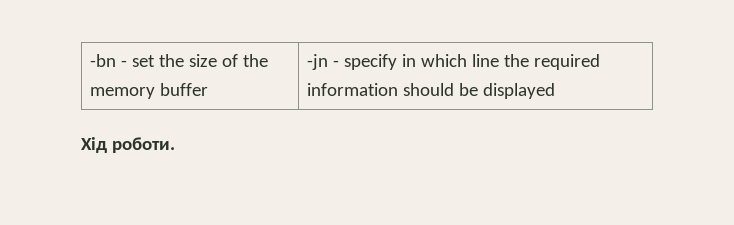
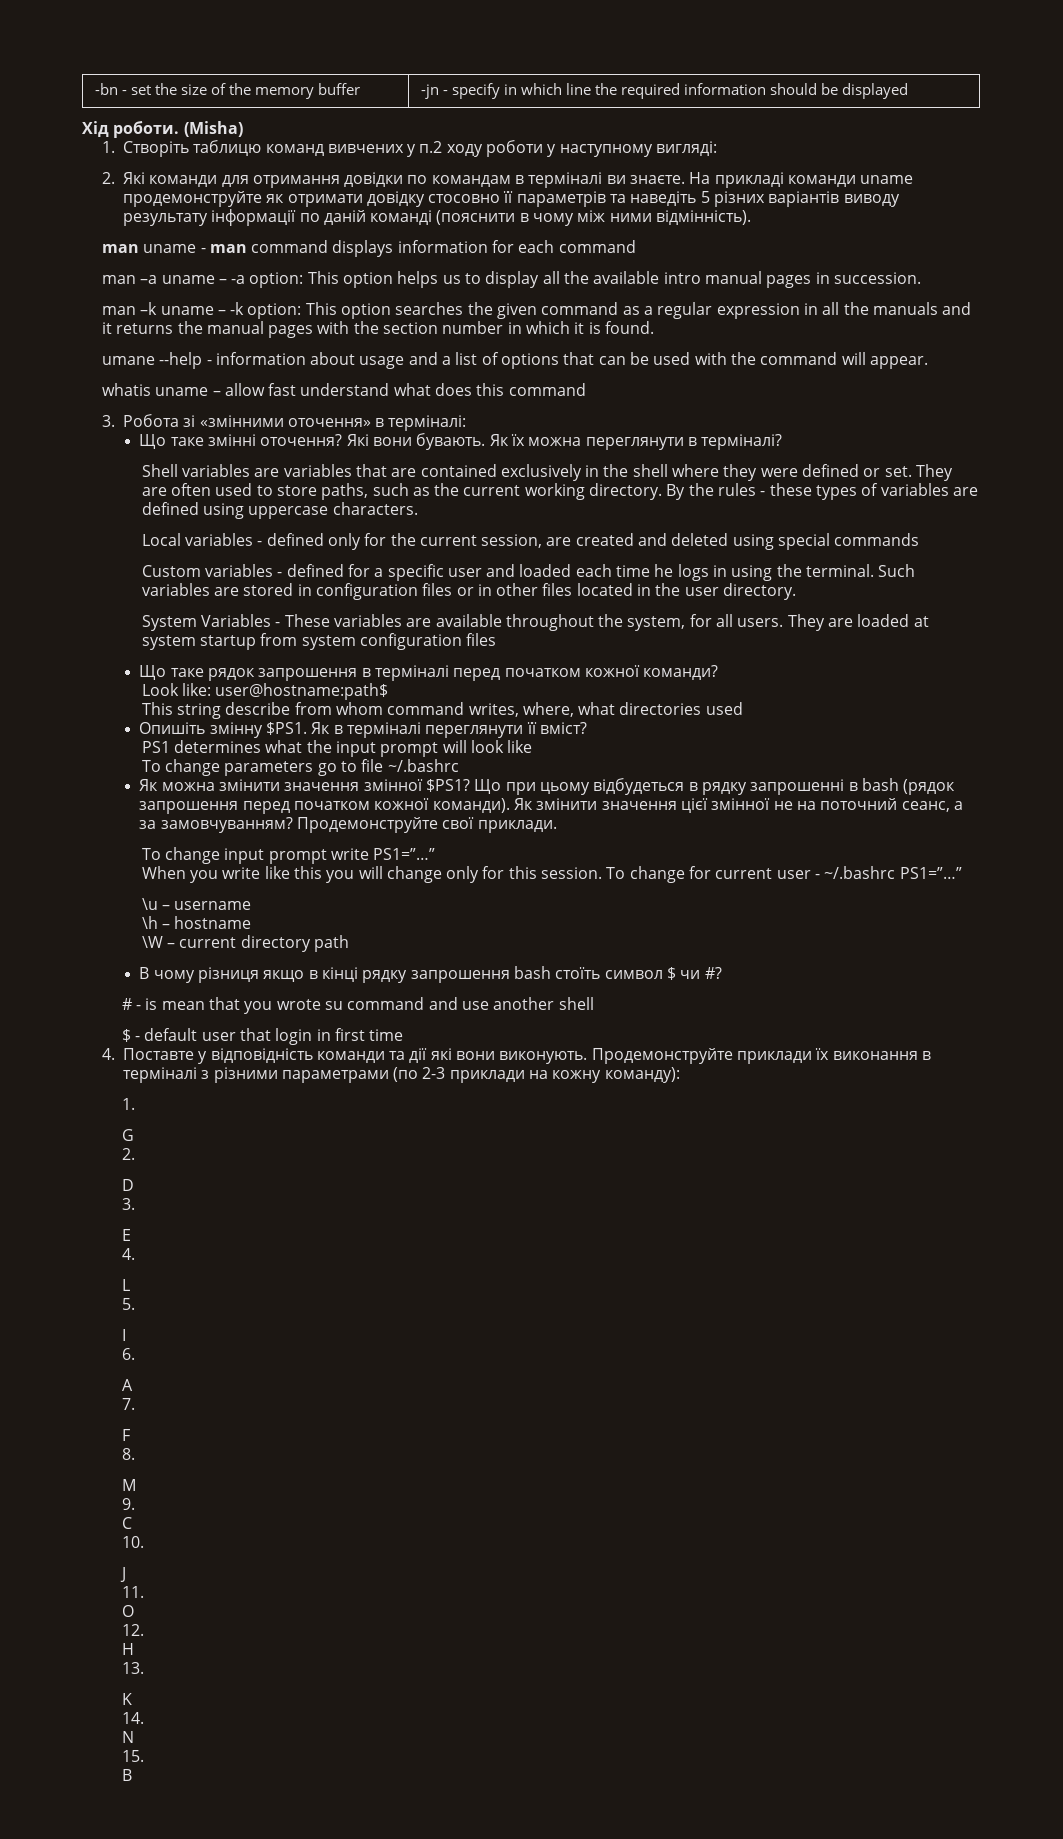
(175, 145) none -> [183,121,243,137] [101,140,718,157] [101,172,914,188] [122,191,900,207] [122,209,752,226] [101,240,636,257] [101,271,921,288] [101,302,972,319] [101,321,655,338] [101,352,928,369] [101,383,586,396] [101,414,467,431] [139,433,783,450] [141,464,954,481] [141,483,979,500] [141,502,418,519] [141,533,920,550] [141,564,916,581] [141,583,797,600] [141,614,929,631] [141,633,497,650] [139,665,719,681] [141,683,389,700] [141,702,743,719] [139,722,587,738] [141,740,533,757] [141,759,459,776] [139,778,956,795] [139,798,963,814] [139,817,557,833] [141,847,436,864] [141,866,962,883] [141,898,252,910] [141,916,252,929] [141,935,349,952] [139,966,722,983] [121,997,594,1014] [121,1028,404,1045] [101,1048,932,1064] [122,1067,680,1083] [121,1098,135,1110] [121,1129,134,1141] [121,1148,135,1160] [121,1179,134,1191] [121,1198,135,1210] [121,1229,131,1241] [121,1248,135,1260] [121,1279,130,1291] [121,1298,135,1310] [121,1329,126,1341] [121,1348,135,1360] [121,1379,133,1391] [121,1398,135,1410] [121,1429,130,1441] [121,1448,135,1460] [121,1479,136,1491] [121,1498,135,1510] [121,1517,132,1529] [121,1536,144,1548] [119,1567,126,1582] [121,1586,144,1598] [121,1605,134,1617] [121,1624,144,1636] [121,1643,134,1655] [121,1662,144,1674] [121,1693,132,1705] [121,1712,144,1724] [121,1731,134,1743] [121,1750,144,1762] [121,1769,132,1781] (Misha) // 1. Створіть таблицю команд вивчених у п.2 ходу роботи у наступному вигляді: // 2. Які команди для отримання довідки по командам в терміналі ви знаєте. На прикладі команди uname продемонструйте як отримати довідку стосовно її параметрів та наведіть 5 різних варіантів виводу результату інформації по даній команді (пояснити в чому між ними відмінність). // man uname - man command displays information for each command // man –a uname – -a option: This option helps us to display all the available intro manual pages in succession. // man –k uname – -k option: This option searches the given command as a regular expression in all the manuals and it returns the manual pages with the section number in which it is found. // umane --help - information about usage and a list of options that can be used with the command will appear. // whatis uname – allow fast understand what does this command // 3. Робота зі «змінними оточення» в терміналі: // Що таке змінні оточення? Які вони бувають. Як їх можна переглянути в терміналі? // Shell variables are variables that are contained exclusively in the shell where they were defined or set. They are often used to store paths, such as the current working directory. By the rules - these types of variables are defined using uppercase characters. // Local variables - defined only for the current session, are created and deleted using special commands // Custom variables - defined for a specific user and loaded each time he logs in using the terminal. Such variables are stored in configuration files or in other files located in the user directory. // System Variables - These variables are available throughout the system, for all users. They are loaded at system startup from system configuration files // Що таке рядок запрошення в терміналі перед початком кожної команди? // Look like: user@hostname:path$ // This string describe from whom command writes, where, what directories used // Опишіть змінну $PS1. Як в терміналі переглянути її вміст? // PS1 determines what the input prompt will look like // To change parameters go to file ~/.bashrc // Як можна змінити значення змінної $PS1? Що при цьому відбудеться в рядку запрошенні в bash (рядок запрошення перед початком кожної команди). Як змінити значення цієї змінної не на поточний сеанс, а за замовчуванням? Продемонструйте свої приклади. // To change input prompt write PS1=”…” // When you write like this you will change only for this session. To change for current user - ~/.bashrc PS1=”…” // \u – username // \h – hostname // \W – current directory path // В чому різниця якщо в кінці рядку запрошення bash стоїть символ $ чи #? // # - is mean that you wrote su command and use another shell // $ - default user that login in first time // 4. Поставте у відповідність команди та дії які вони виконують. Продемонструйте приклади їх виконання в терміналі з різними параметрами (по 2-3 приклади на кожну команду): // 1. // G // 2. // D // 3. // E // 4. // L // 5. // I // 6. // A // 7. // F // 8. // M // 9. // C // 10. // J // 11. // O // 12. // H // 13. // K // 14. // N // 15. // B

